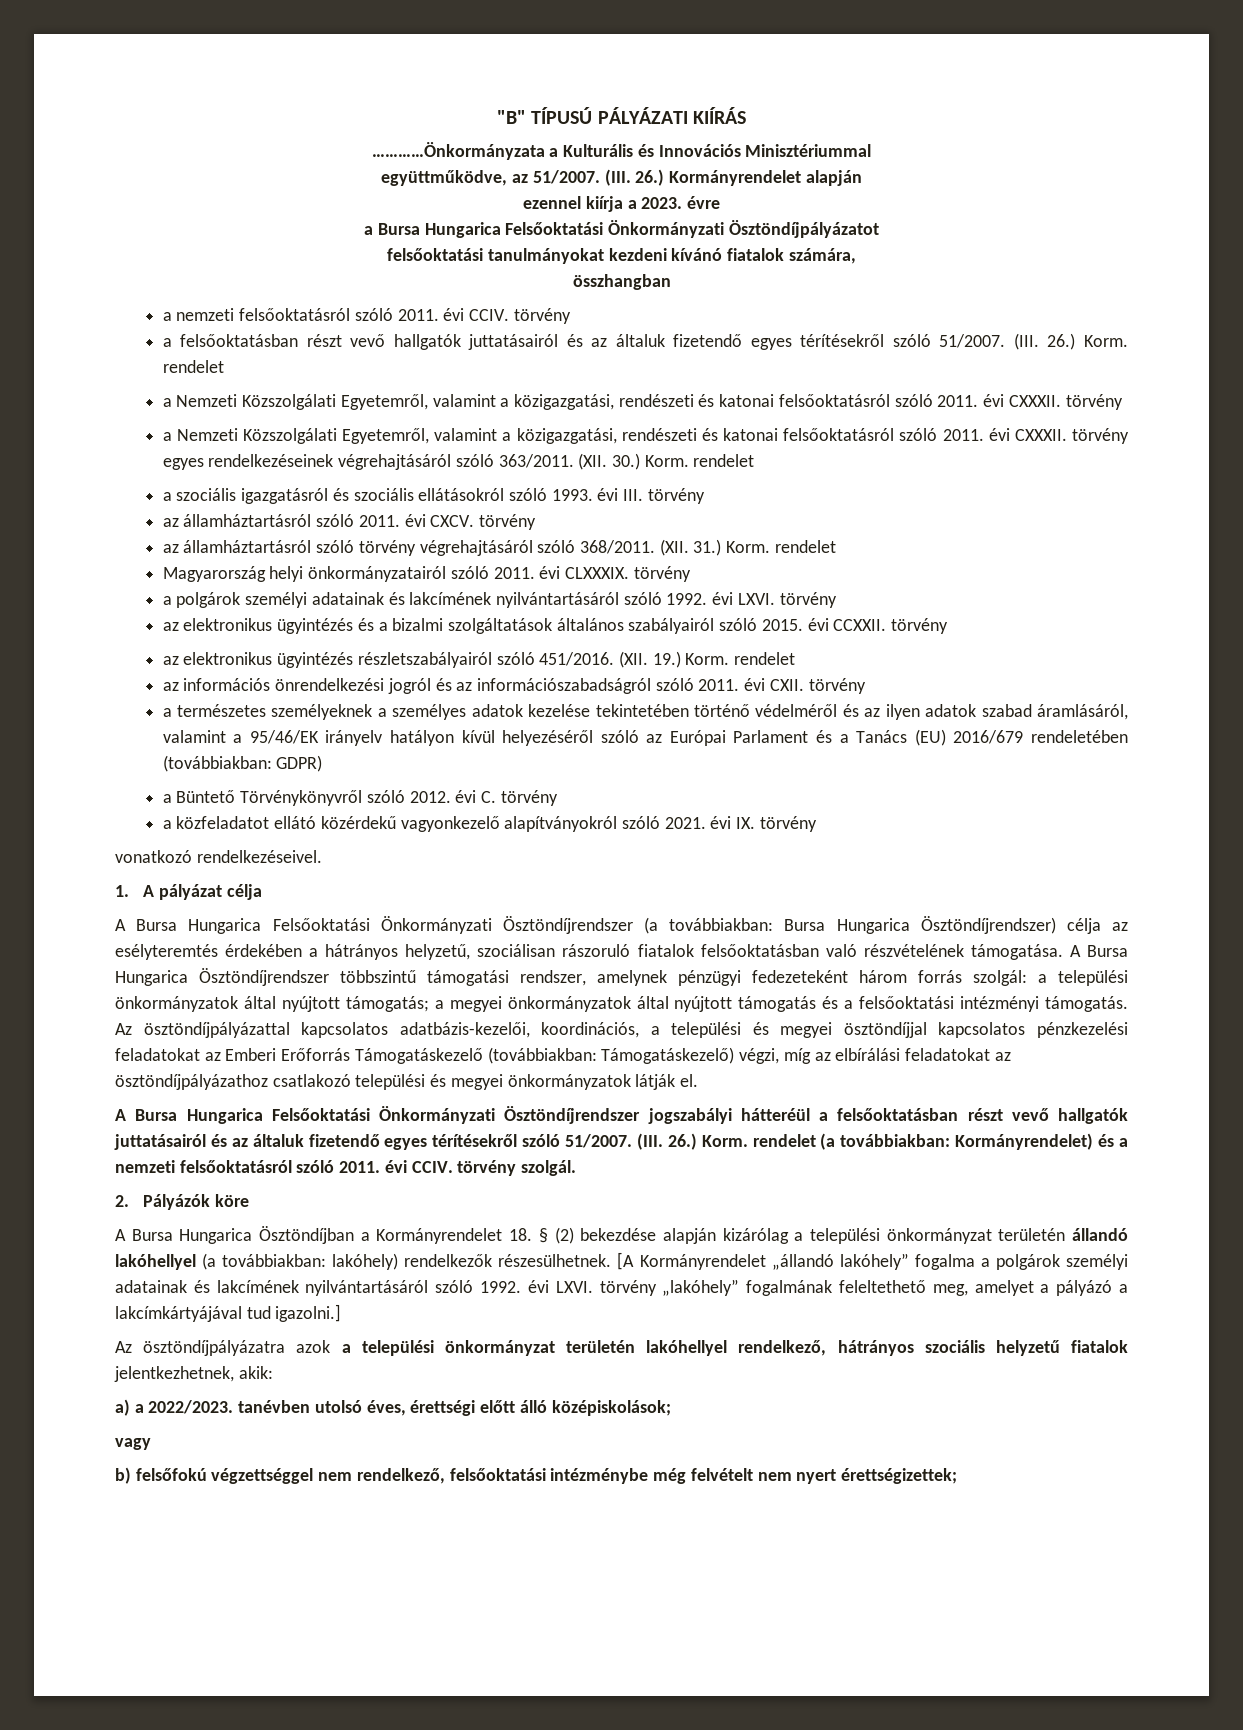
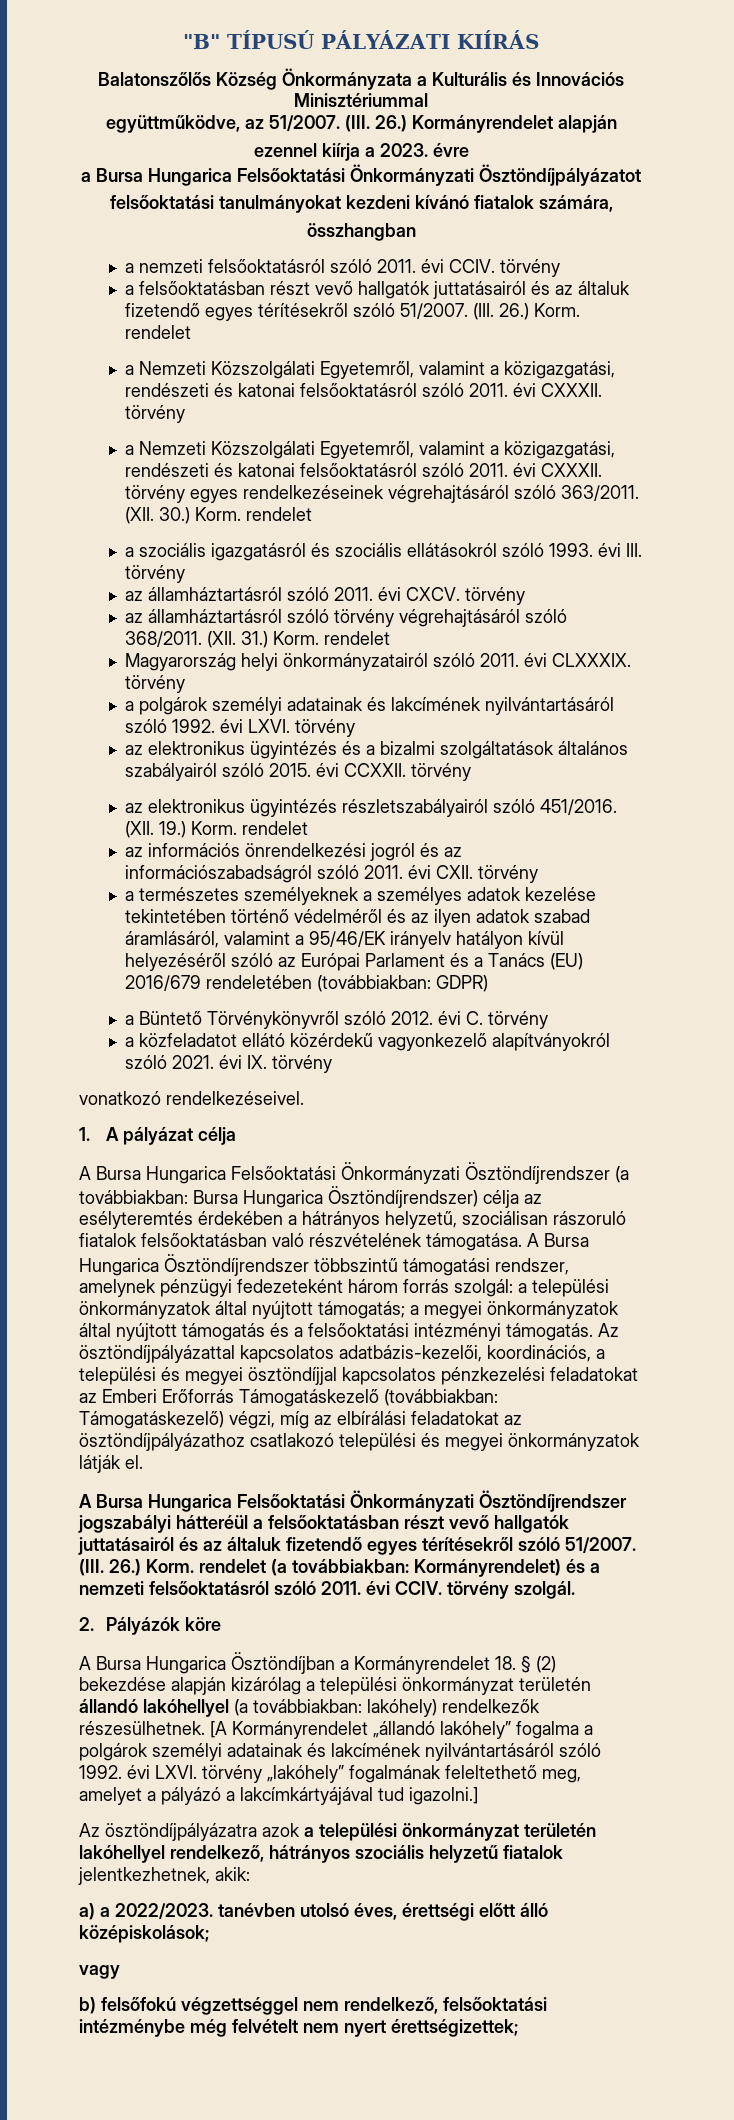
[371,142,545,160] …………Önkormányzata -> [98,68,412,90] Balatonszőlős Község Önkormányzata

